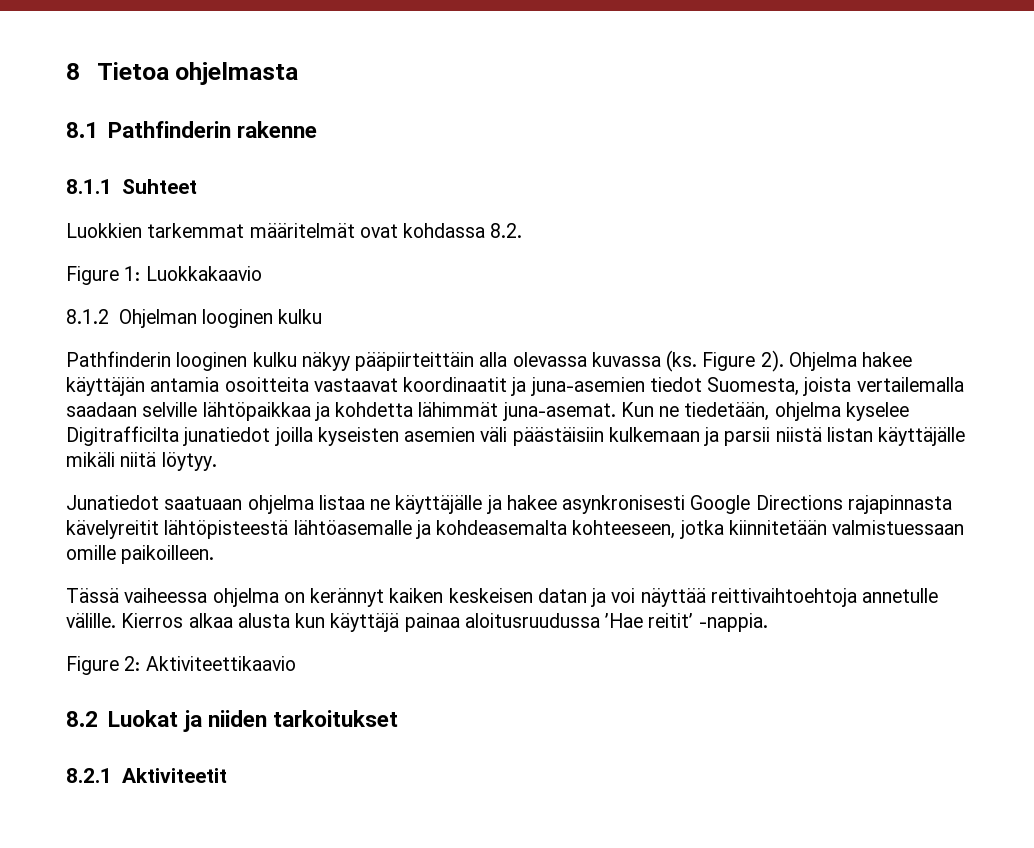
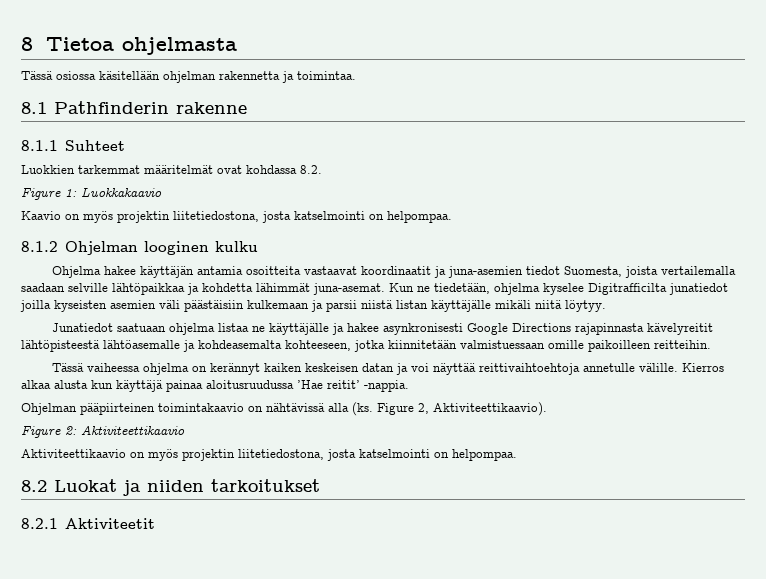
(299, 73) none -> [21,71,356,83] // Tässä osiossa käsitellään ohjelman rakennetta ja toimintaa.
[66,309,323,328] [66,350,784,372] 8.1.2 Ohjelman looginen kulku // Pathfinderin looginen kulku näkyy pääpiirteittäin alla olevassa kuvassa (ks. Figure 2). -> [21,211,452,223] [21,241,258,255] Kaavio on myös projektin liitetiedostona, josta katselmointi on helpompaa. // 8.1.2 Ohjelman looginen kulku //
[121,545,215,564] paikoilleen. -> [588,340,711,352] paikoilleen reitteihin.
[66,656,296,675] Figure 2: Aktiviteettikaavio -> [21,402,547,416] [21,426,185,438] [21,449,517,461] Ohjelman pääpiirteinen toimintakaavio on nähtävissä alla (ks. Figure 2, Aktiviteettikaavio). // Figure 2: Aktiviteettikaavio // Aktiviteettikaavio on myös projektin liitetiedostona, josta katselmointi on helpompaa.

